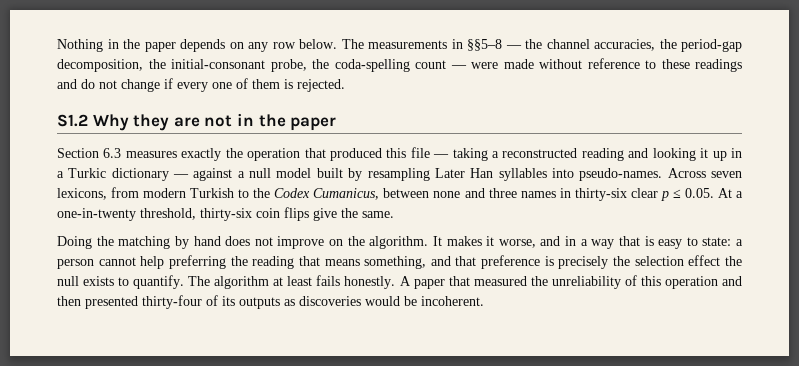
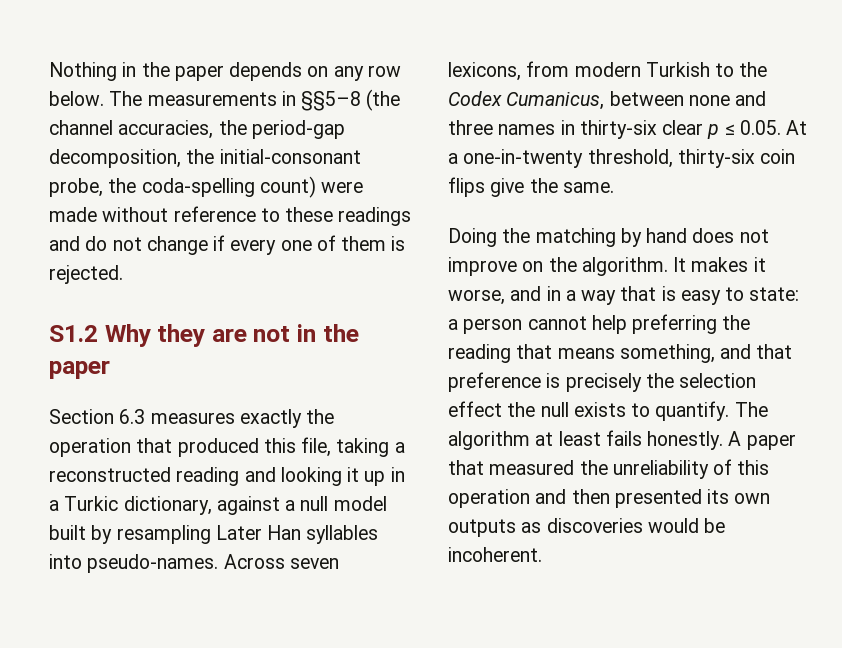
[505,39,542,49] — the -> [366,89,401,111] (the
[415,60,467,69] count — -> [259,176,316,198] count)
[410,147,450,158] file — -> [301,437,332,457] file,
[111,168,190,181] dictionary — -> [123,496,212,515] dictionary,
[142,295,235,309] thirty-four of its -> [707,489,771,504] its own

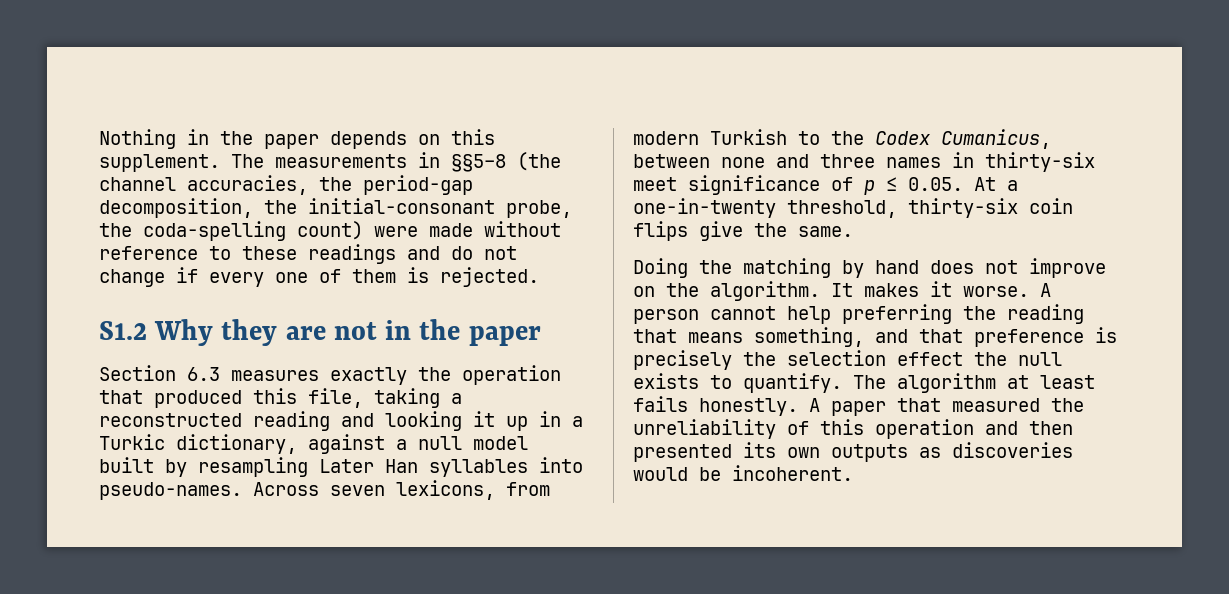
[333,65,401,81] [49,91,104,106] any row below. -> [451,129,495,145] [99,154,220,172] this supplement.
[662,120,704,135] clear -> [633,175,853,195] meet significance of
[448,286,800,305] [448,319,458,330] worse, and in a way that is easy to state: a -> [963,283,1051,297] worse. A

